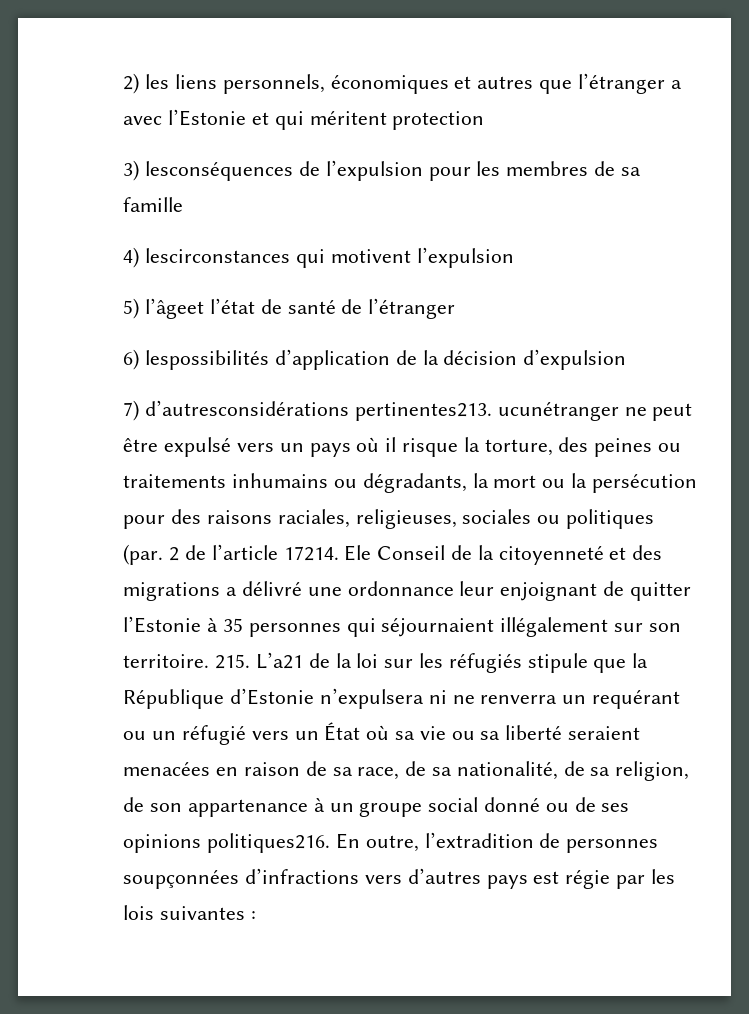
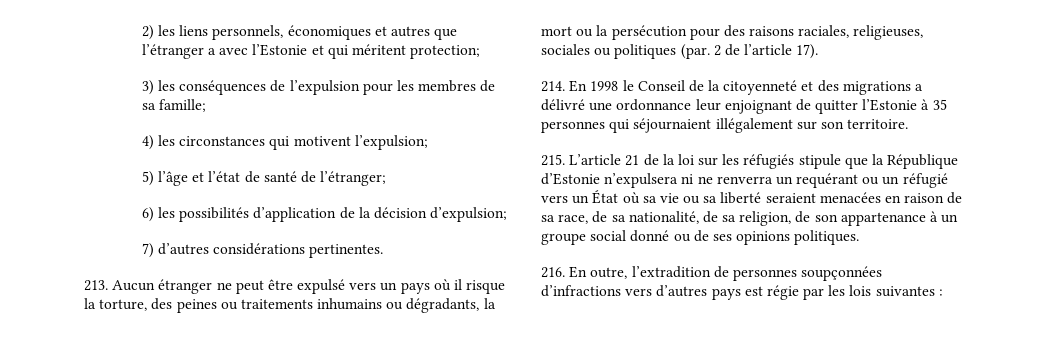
[392,111,485,130] protection -> [410,45,481,59] protection;
[145,161,294,181] lesconséquences -> [157,80,267,95] les conséquences
[123,197,184,212] famille -> [158,99,206,112] famille;
[145,248,291,263] lescirconstances -> [157,135,266,146] les circonstances
[416,247,514,268] l’expulsion -> [354,135,428,150] l’expulsion;
[145,298,205,319] l’âgeet -> [157,171,205,186] l’âge et
[368,298,456,319] l’étranger -> [320,171,387,186] l’étranger;
[145,350,270,370] lespossibilités -> [157,207,250,222] les possibilités
[523,349,627,370] d’expulsion -> [430,207,508,222] d’expulsion;
[145,400,619,421] d’autresconsidérations pertinentes213. ucunétranger -> [157,243,384,258] [84,279,213,294] d’autres considérations pertinentes. // 213. Aucun étranger
[283,545,372,561] 17214. Ele -> [796,44,819,59] [541,80,634,92] 17). // 214. En 1998 le
[215,652,303,669] 215. L’a21 -> [541,154,640,166] // 215. L’article 21
[207,833,331,853] politiques216. -> [794,230,860,245] [541,267,565,278] politiques. // 216.

